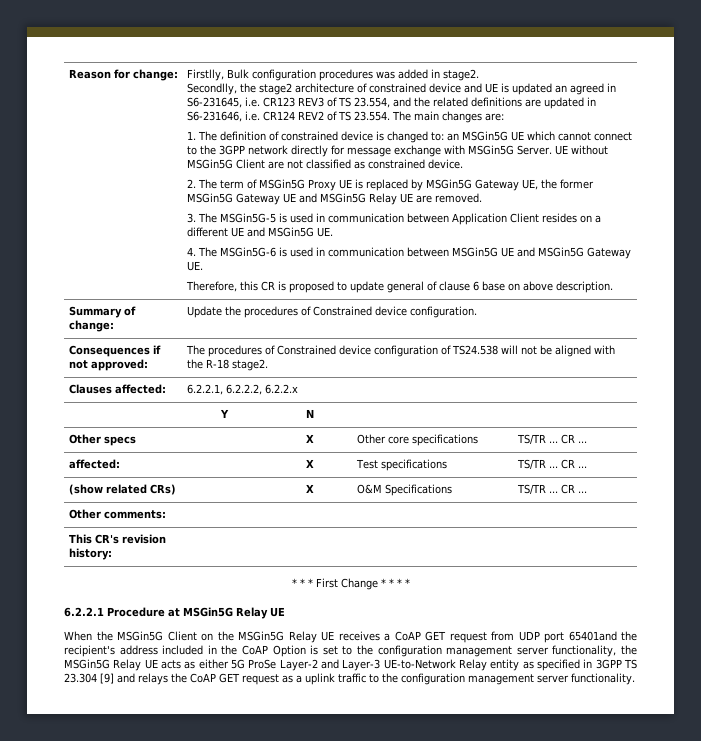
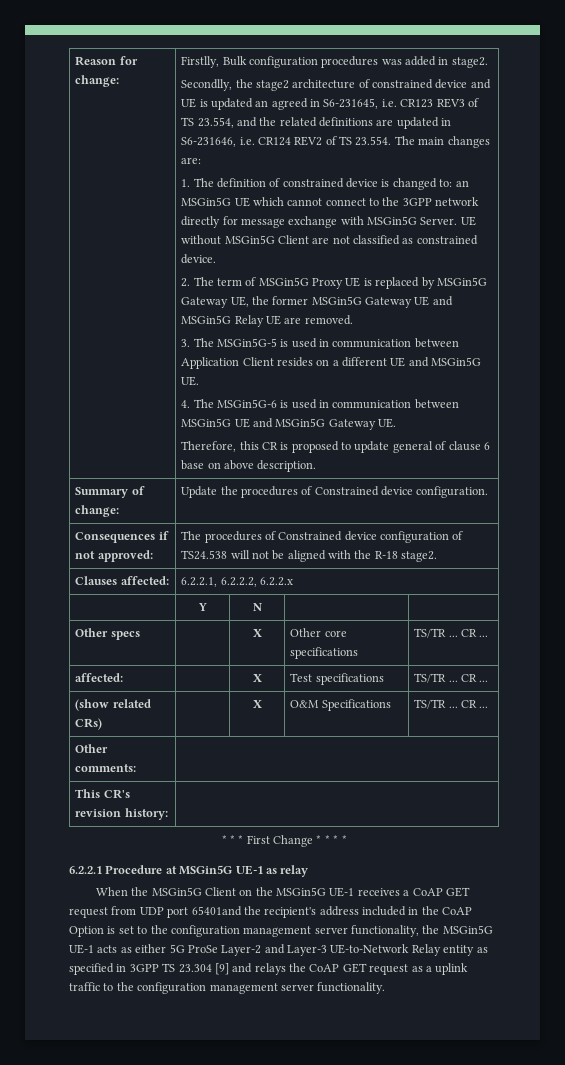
[236,607,285,619] Relay UE -> [235,865,309,877] UE-1 as relay
[288,631,334,643] Relay UE -> [329,887,355,897] UE-1
[113,659,158,671] Relay UE -> [69,944,94,954] UE-1

